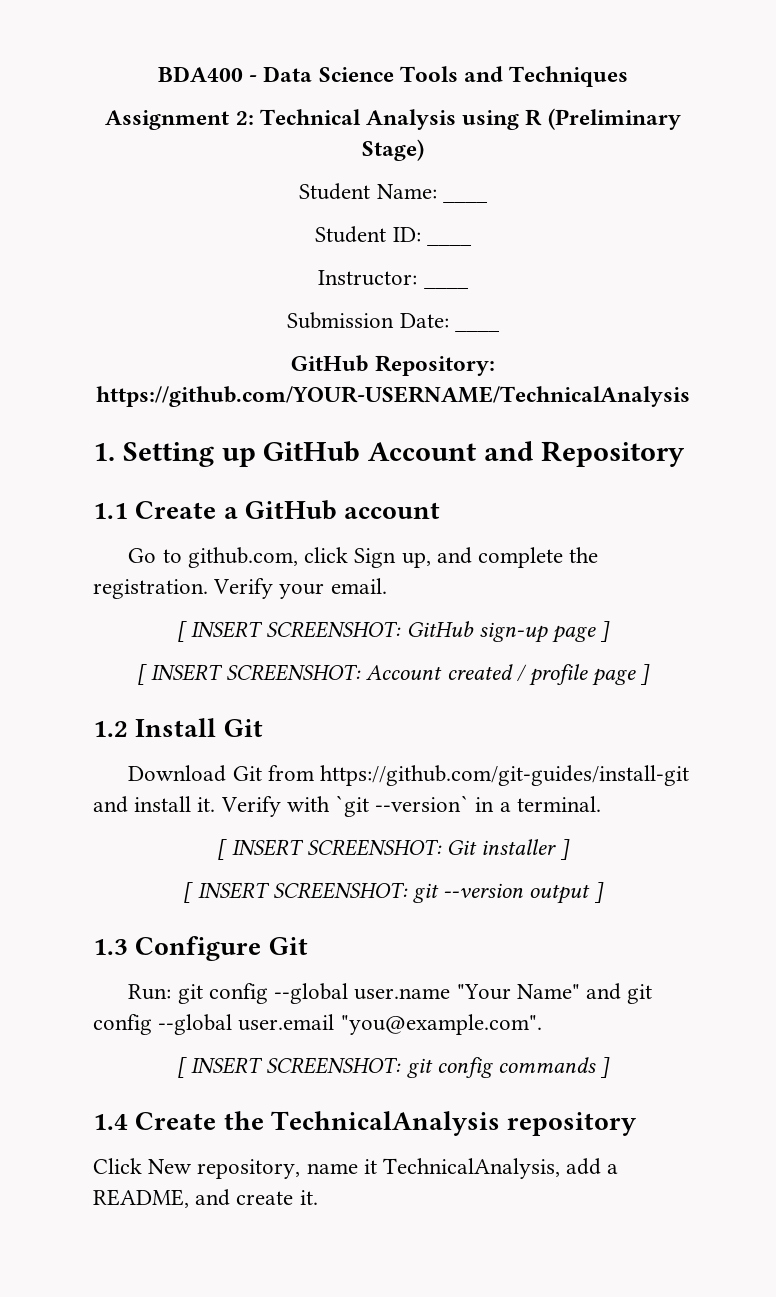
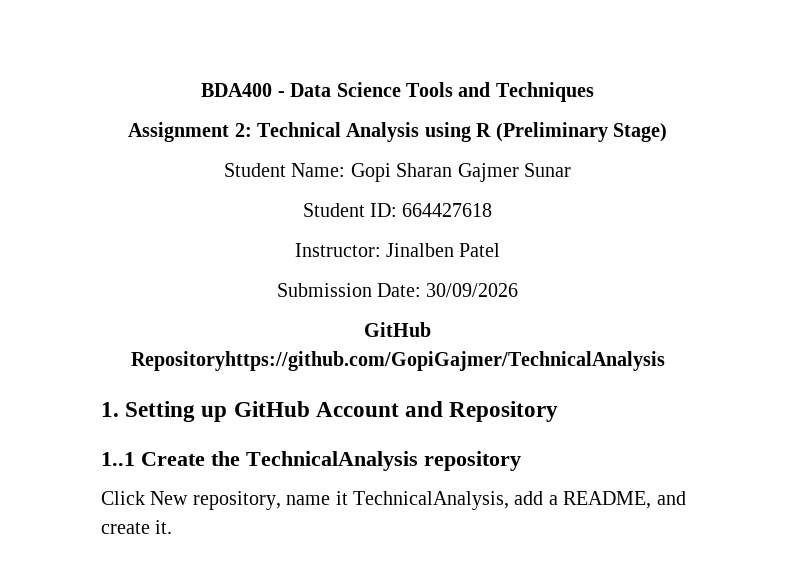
[442,199,488,203] ____ -> [350,163,571,182] Gopi Sharan Gajmer Sunar
[426,242,472,246] ____ -> [402,203,493,217] 664427618
[423,285,469,289] ____ -> [386,243,501,257] Jinalben Patel
[454,328,500,332] [291,355,495,376] [96,386,690,407] ____ // GitHub Repository: https://github.com/YOUR-USERNAME/TechnicalAnalysis -> [426,283,519,297] [364,322,431,337] [130,351,665,371] 30/09/2026 // GitHub Repositoryhttps://github.com/GopiGajmer/TechnicalAnalysis
[93,500,441,520] [128,547,599,568] [93,578,387,599] [176,621,611,643] [136,664,651,686] [93,718,263,737] [128,765,690,786] [93,795,601,817] [217,839,570,860] [183,882,604,904] [93,936,308,961] [128,983,653,1004] [93,1014,542,1035] [176,1057,611,1078] [93,1114,128,1130] 1.1 Create a GitHub account // Go to github.com, click Sign up, and complete the registration. Verify your email. // [ INSERT SCREENSHOT: GitHub sign-up page ] // [ INSERT SCREENSHOT: Account created / profile page ] // 1.2 Install Git // Download Git from https://github.com/git-guides/install-git and install it. Verify with `git --version` in a terminal. // [ INSERT SCREENSHOT: Git installer ] // [ INSERT SCREENSHOT: git --version output ] // 1.3 Configure Git // Run: git config --global user.name "Your Name" and git config --global user.email "you@example.com". // [ INSERT SCREENSHOT: git config commands ] // 1.4 -> [101,452,135,466] 1..1

